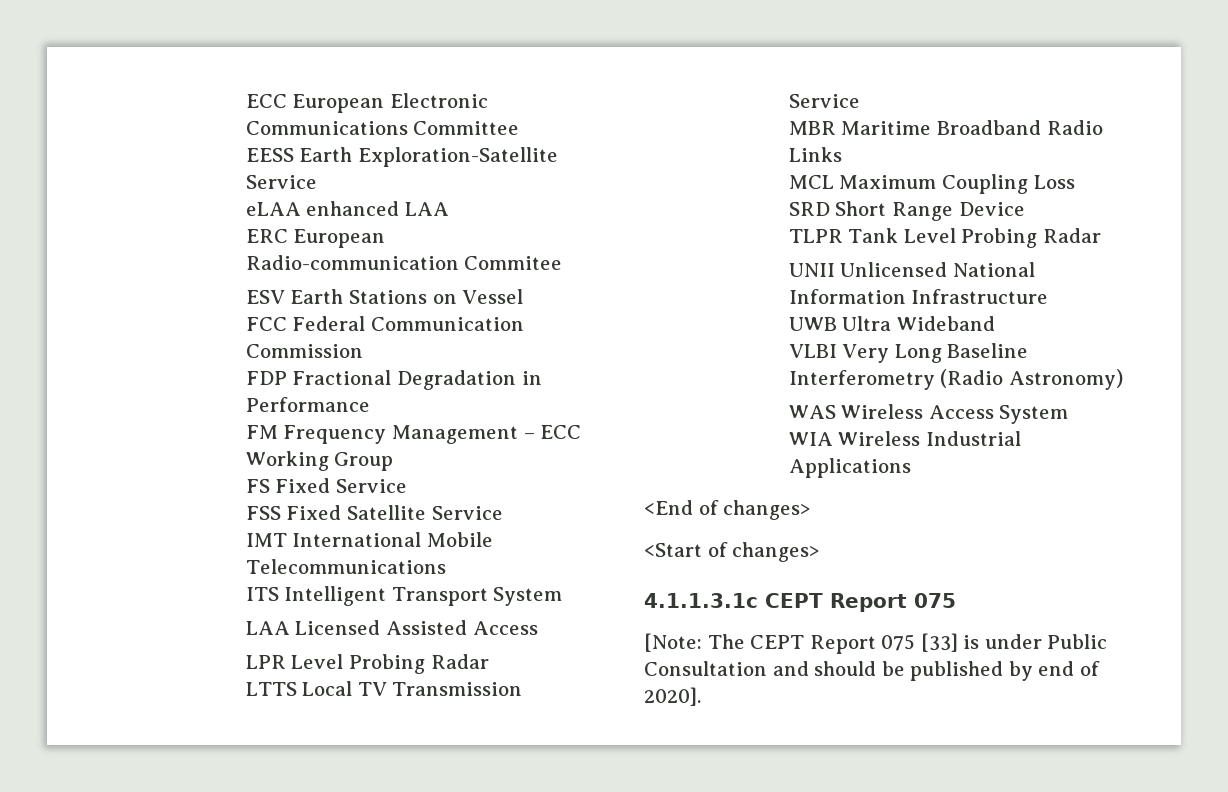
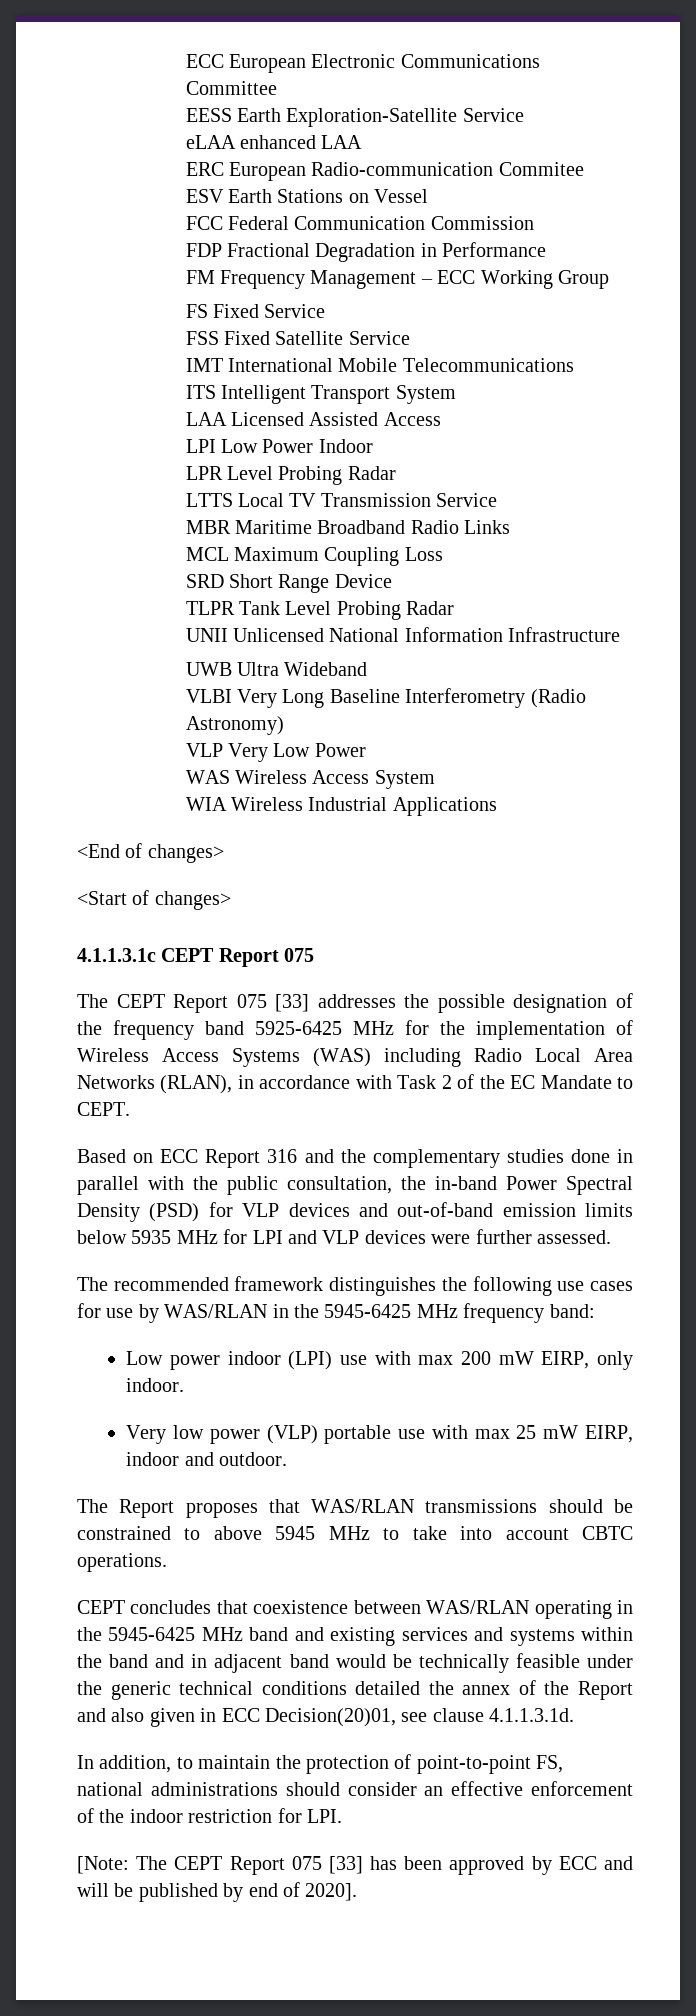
(538, 628) none -> [185,439,373,453] // LPI Low Power Indoor
(1123, 379) none -> [185,743,366,762] // VLP Very Low Power
(956, 600) none -> [77,993,633,1013] [77,1020,633,1040] [77,1048,633,1067] [77,1074,633,1094] [77,1102,130,1116] [77,1149,634,1168] [77,1176,633,1195] [77,1202,633,1222] [77,1229,611,1244] [77,1276,633,1296] [77,1303,595,1323] [126,1351,633,1370] [126,1378,185,1392] [126,1425,633,1444] [126,1452,287,1466] [77,1499,634,1518] [77,1526,633,1540] [77,1553,167,1572] [77,1600,633,1619] [77,1627,633,1646] [77,1653,633,1673] [77,1680,633,1700] [77,1708,575,1727] [77,1754,564,1774] [77,1781,633,1796] [77,1808,342,1823] // The CEPT Report 075 [33] addresses the possible designation of the frequency band 5925-6425 MHz for the implementation of Wireless Access Systems (WAS) including Radio Local Area Networks (RLAN), in accordance with Task 2 of the EC Mandate to CEPT. // Based on ECC Report 316 and the complementary studies done in parallel with the public consultation, the in-band Power Spectral Density (PSD) for VLP devices and out-of-band emission limits below 5935 MHz for LPI and VLP devices were further assessed. // The recommended framework distinguishes the following use cases for use by WAS/RLAN in the 5945-6425 MHz frequency band: // Low power indoor (LPI) use with max 200 mW EIRP, only indoor. // Very low power (VLP) portable use with max 25 mW EIRP, indoor and outdoor. // The Report proposes that WAS/RLAN transmissions should be constrained to above 5945 MHz to take into account CBTC operations. // CEPT concludes that coexistence between WAS/RLAN operating in the 5945-6425 MHz band and existing services and systems within the band and in adjacent band would be technically feasible under the generic technical conditions detailed the annex of the Report and also given in ECC Decision(20)01, see clause 4.1.1.3.1d. // In addition, to maintain the protection of point-to-point FS, national administrations should consider an effective enforcement of the indoor restriction for LPI.
[963,634,1108,649] [644,661,877,676] is under Public Consultation and should -> [370,1856,633,1875] [77,1883,109,1897] has been approved by ECC and will

